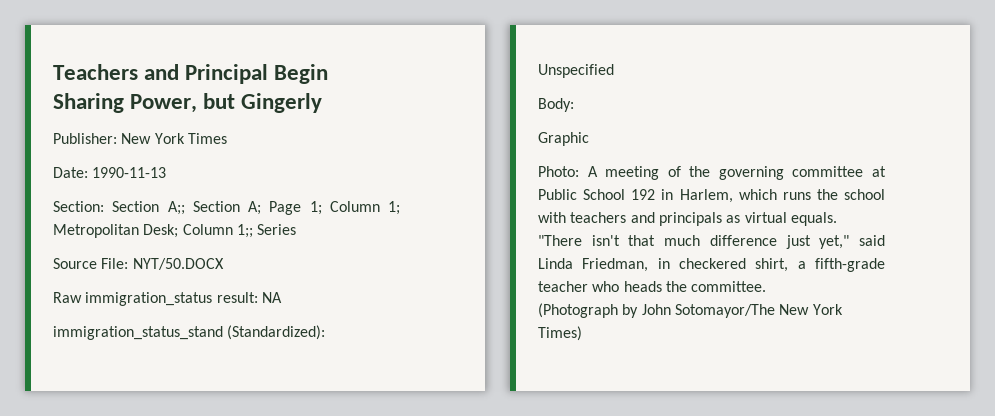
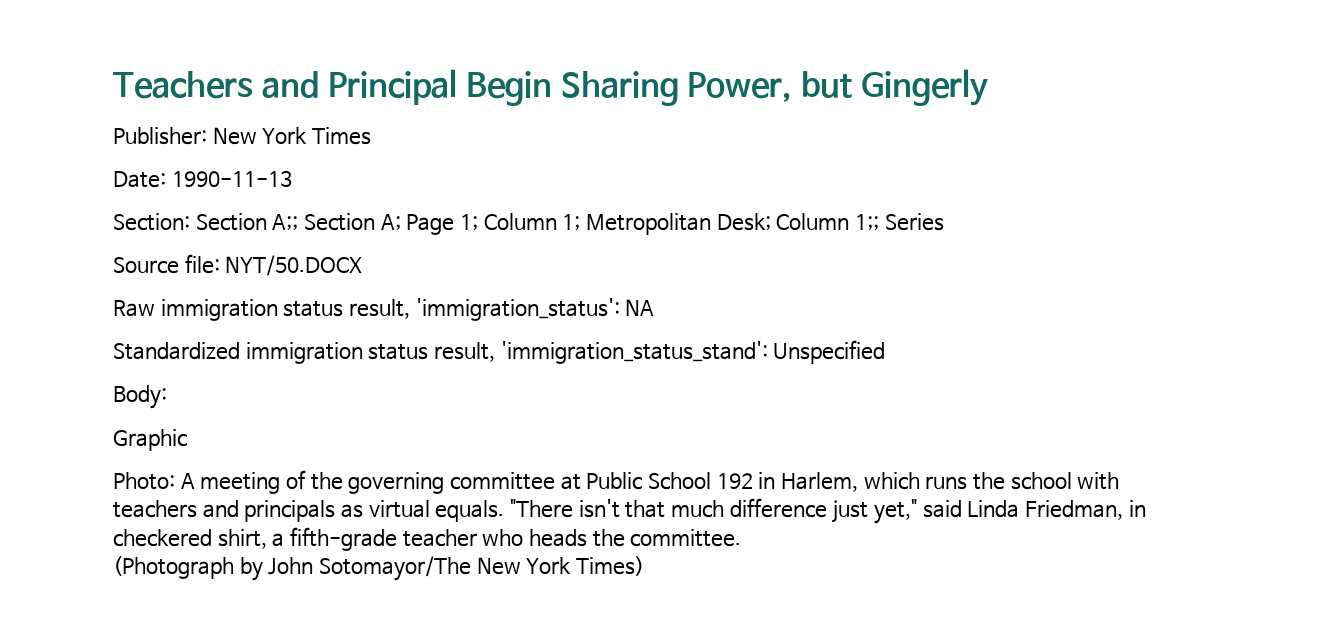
[101,258,129,269] File: -> [184,254,220,274] file:
[85,292,282,306] [53,325,326,340] immigration_status result: NA // immigration_status_stand (Standardized): -> [160,298,655,321] [113,341,768,364] immigration status result, 'immigration_status': NA // Standardized immigration status result, 'immigration_status_stand':

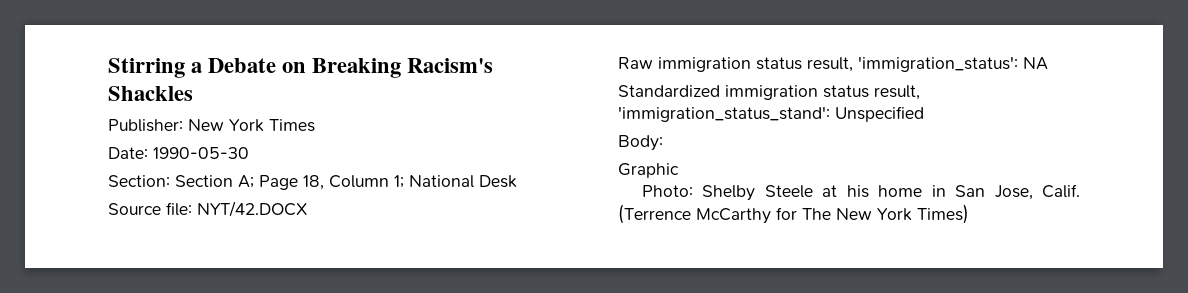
[113,69,989,106] Teachers and Principal Begin Sharing Power, but Gingerly -> [108,58,494,78] [108,86,193,101] Stirring a Debate on Breaking Racism's Shackles
[171,170,292,187] 1990-11-13 -> [153,147,249,159] 1990-05-30
[272,213,376,231] A;; Section -> (233, 181) none
[460,214,479,231] 1; -> [303,175,324,190] 18,
[586,213,944,235] Metropolitan Desk; Column 1;; Series -> [409,175,517,188] National Desk
[225,255,363,276] NYT/50.DOCX -> [197,201,307,217] NYT/42.DOCX
[180,470,1120,494] [113,498,1146,524] [113,527,742,551] [113,556,472,581] A meeting of the governing committee at Public School 192 in Harlem, which runs the school with teachers and principals as virtual equals. "There isn't that much difference just yet," said Linda Friedman, in checkered shirt, a fifth-grade teacher who heads the committee. // (Photograph by John Sotomayor/The -> [702,184,1080,201] [618,204,831,224] Shelby Steele at his home in San Jose, Calif. (Terrence McCarthy for The

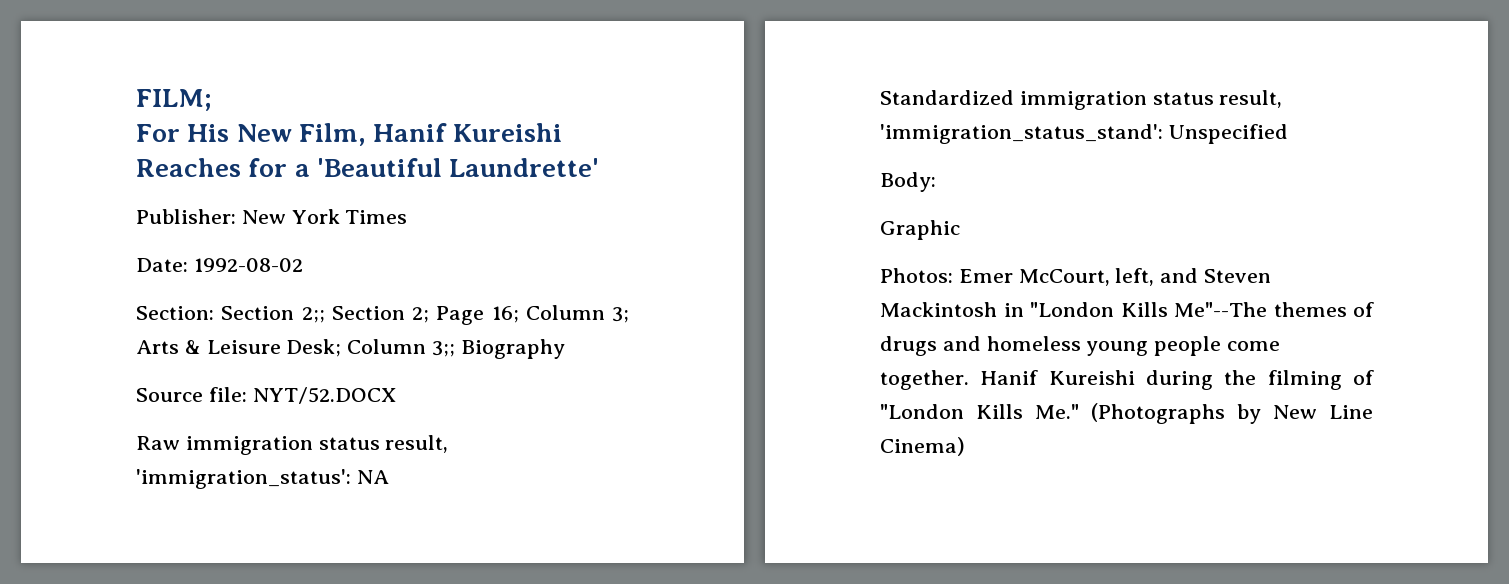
[108,58,494,78] [108,86,193,101] Stirring a Debate on Breaking Racism's Shackles -> [136,89,212,111] [136,123,563,146] [136,158,600,177] FILM; // For His New Film, Hanif Kureishi Reaches for a 'Beautiful Laundrette'
[153,147,249,159] 1990-05-30 -> [193,258,303,272] 1992-08-02
[238,175,517,190] A; Page 18, Column 1; National Desk -> [301,305,629,325] [136,339,565,359] 2;; Section 2; Page 16; Column 3; Arts & Leisure Desk; Column 3;; Biography
[197,201,307,217] NYT/42.DOCX -> [252,387,396,404] NYT/52.DOCX
[641,184,1080,201] [618,204,969,224] Photo: Shelby Steele at his home in San Jose, Calif. (Terrence McCarthy for The New York Times) -> [880,268,1272,286] [880,302,1374,317] [880,336,1281,356] [880,370,1374,390] [880,403,1373,424] [880,437,965,456] Photos: Emer McCourt, left, and Steven Mackintosh in "London Kills Me"--The themes of drugs and homeless young people come together. Hanif Kureishi during the filming of "London Kills Me." (Photographs by New Line Cinema)

